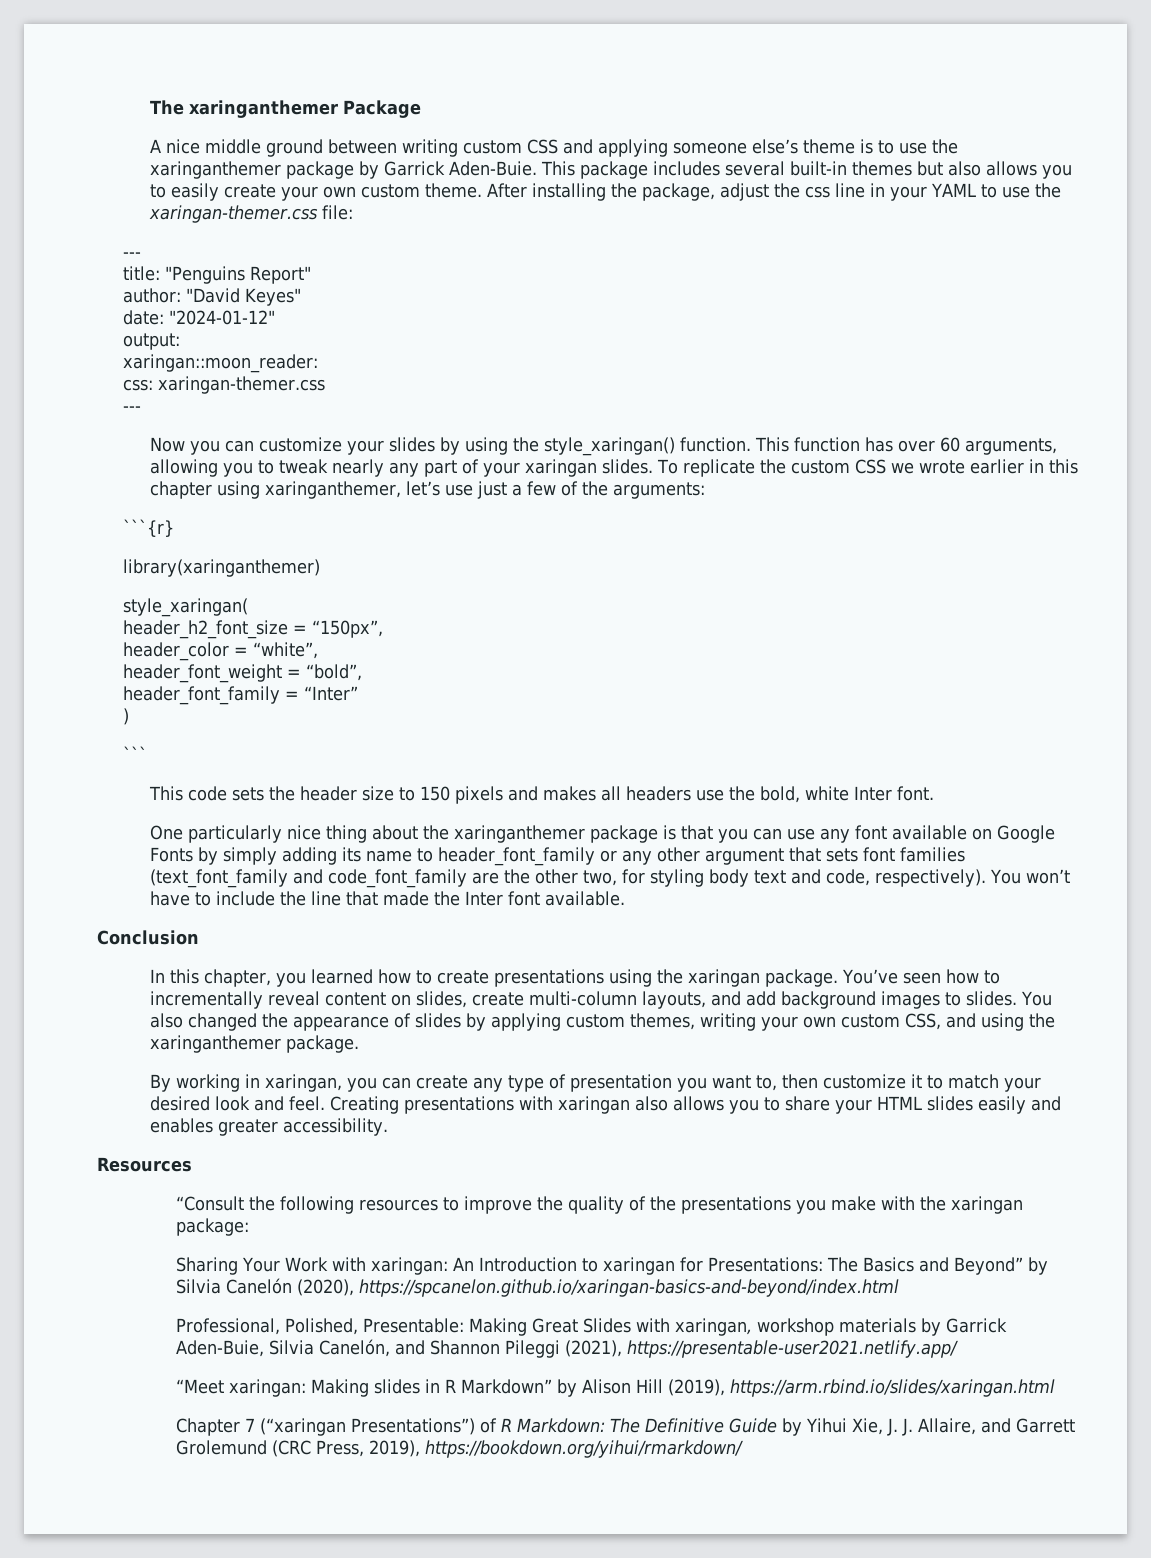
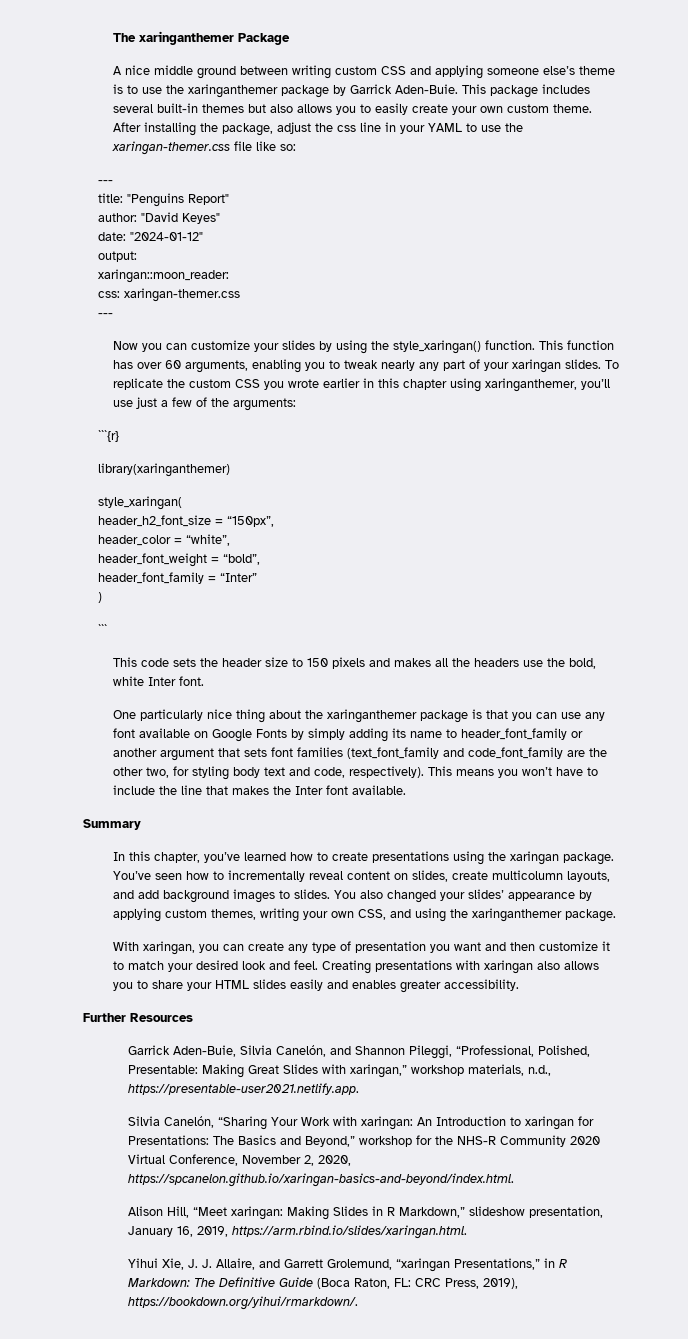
[321,205,353,220] file: -> [233,141,296,151] file like so:
[149,459,218,477] allowing -> [251,359,301,373] enabling
[890,462,914,474] we -> [263,381,284,390] you
[405,481,440,496] let’s -> [580,379,610,390] you’ll
(621, 793) none -> [451,658,470,667] the
[621,847,700,865] any other -> [112,748,157,757] another
[989,869,1021,884] You -> [427,766,518,778] This means you
[382,891,429,906] made -> [231,786,269,795] makes
[97,930,200,945] Conclusion -> [82,819,141,830] Summary
[275,972,306,987] you -> [203,852,240,863] you’ve
[528,991,637,1006] multi-column -> [491,870,563,880] multicolumn
[261,1013,461,1031] the appearance of slides -> [439,889,575,901] your slides’ appearance
[840,1014,900,1028] custom -> (354, 914) none
[149,1074,260,1092] By working in -> [112,941,139,951] With
[755,1075,777,1091] to, -> [484,942,506,951] and
(388, 1127) none -> [82,1013,126,1022] Further
[175,1196,1023,1214] [175,1218,249,1236] [175,1257,238,1275] “Consult the following resources to improve the quality of the presentations you make with the xaringan package: // Sharing -> [127,1045,590,1059] [127,1064,551,1078] [127,1083,359,1095] [127,1116,267,1130] Garrick Aden-Buie, Silvia Canelón, and Shannon Pileggi, “Professional, Polished, Presentable: Making Great Slides with xaringan,” workshop materials, n.d., https://presentable-user2021.netlify.app. // Silvia Canelón, “Sharing
[953,1257,1048,1275] [175,1278,899,1297] [175,1318,1007,1336] [175,1339,958,1358] Beyond” by Silvia Canelón (2020), https://spcanelon.github.io/xaringan-basics-and-beyond/index.html // Professional, Polished, Presentable: Making Great Slides with xaringan, workshop materials by Garrick Aden-Buie, Silvia Canelón, and Shannon Pileggi (2021), https://presentable-user2021.netlify.app/ // -> [304,1135,600,1147] [127,1154,351,1166] [127,1173,514,1187] [127,1206,189,1218] Beyond,” workshop for the NHS-R Community 2020 Virtual Conference, November 2, 2020, https://spcanelon.github.io/xaringan-basics-and-beyond/index.html. // Alison Hill,
[373,1379,1055,1397] [175,1418,802,1436] slides in R Markdown” by Alison Hill (2019), https://arm.rbind.io/slides/xaringan.html // Chapter 7 (“xaringan Presentations”) of R Markdown: The Definitive Guide by -> [332,1206,603,1218] [127,1225,467,1239] Slides in R Markdown,” slideshow presentation, January 16, 2019, https://arm.rbind.io/slides/xaringan.html. //
[175,1440,311,1457] Grolemund (CRC -> [326,1258,567,1272] [127,1277,441,1289] Grolemund, “xaringan Presentations,” in R Markdown: The Definitive Guide (Boca Raton, FL: CRC
[424,1440,743,1458] https://bookdown.org/yihui/rmarkdown/ -> [127,1296,358,1310] https://bookdown.org/yihui/rmarkdown/.

